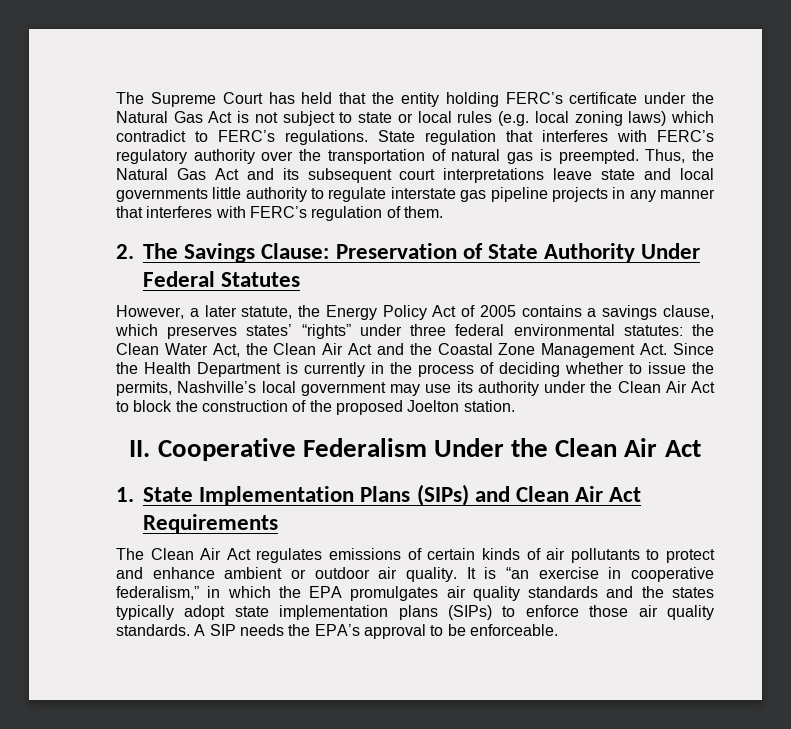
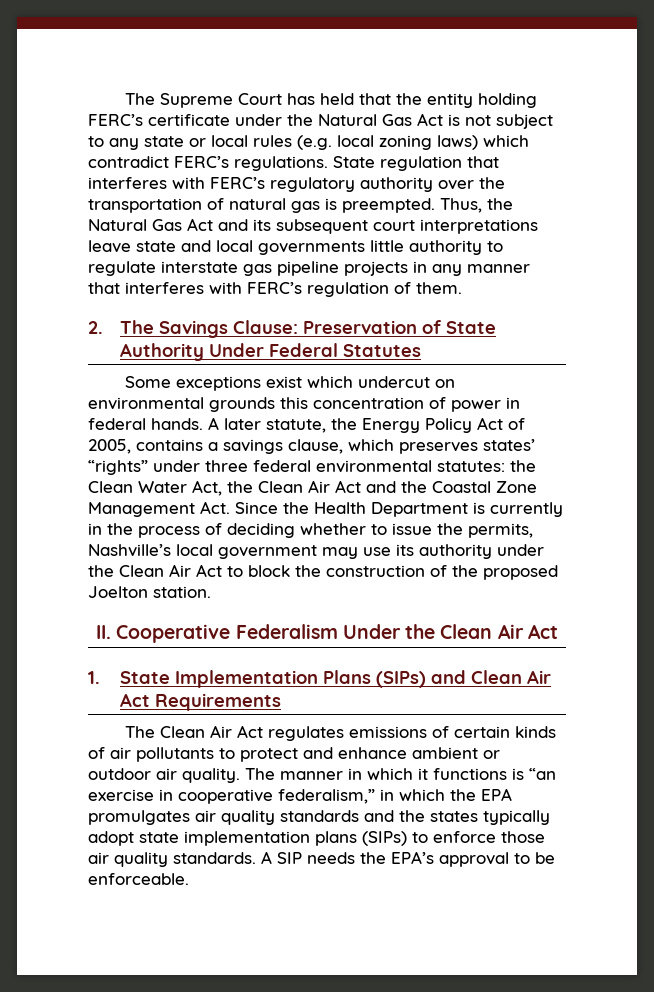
(353, 117) none -> [109,138,139,150] any
[195,131,208,142] to -> (169, 162) none
[116,305,199,319] However, a -> [125,376,456,391] [88,397,520,412] [88,417,219,430] Some exceptions exist which undercut on environmental grounds this concentration of power in federal hands. A
[479,305,516,317] 2005 -> [88,439,131,454] 2005,
[466,567,476,579] It -> [245,768,507,780] The manner in which it functions

